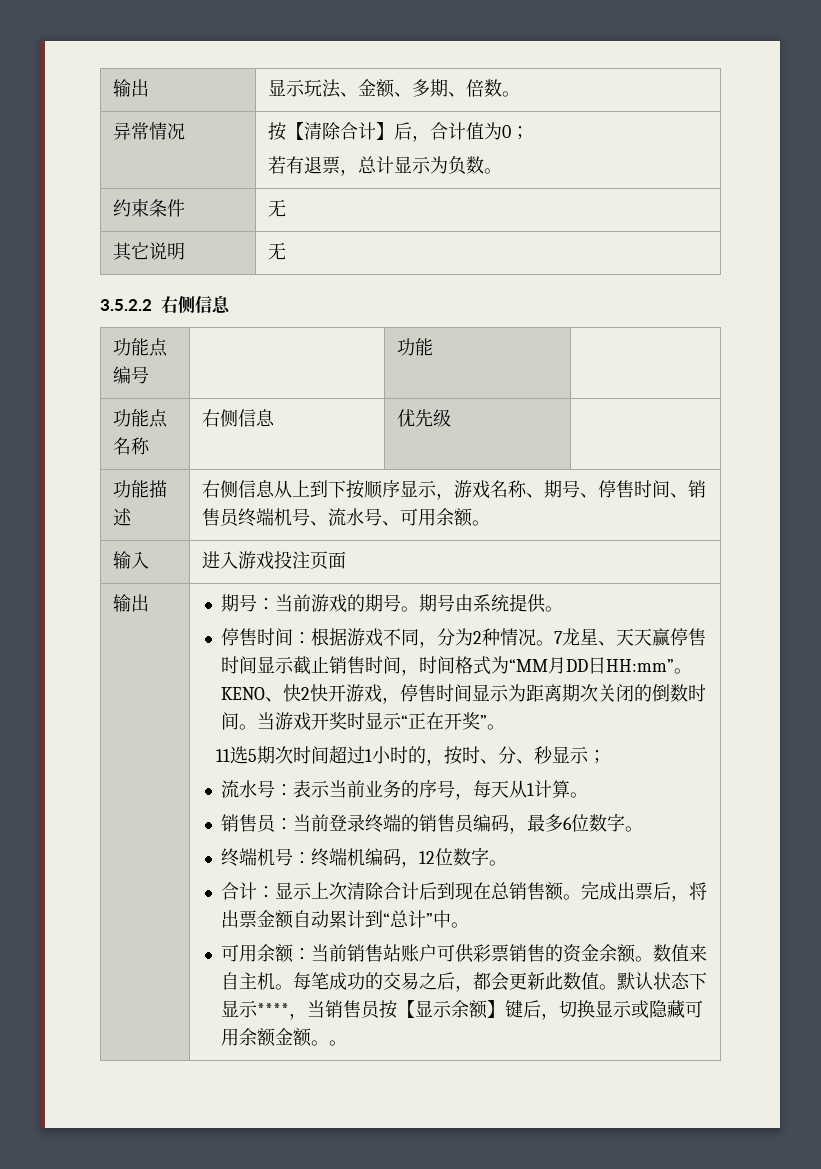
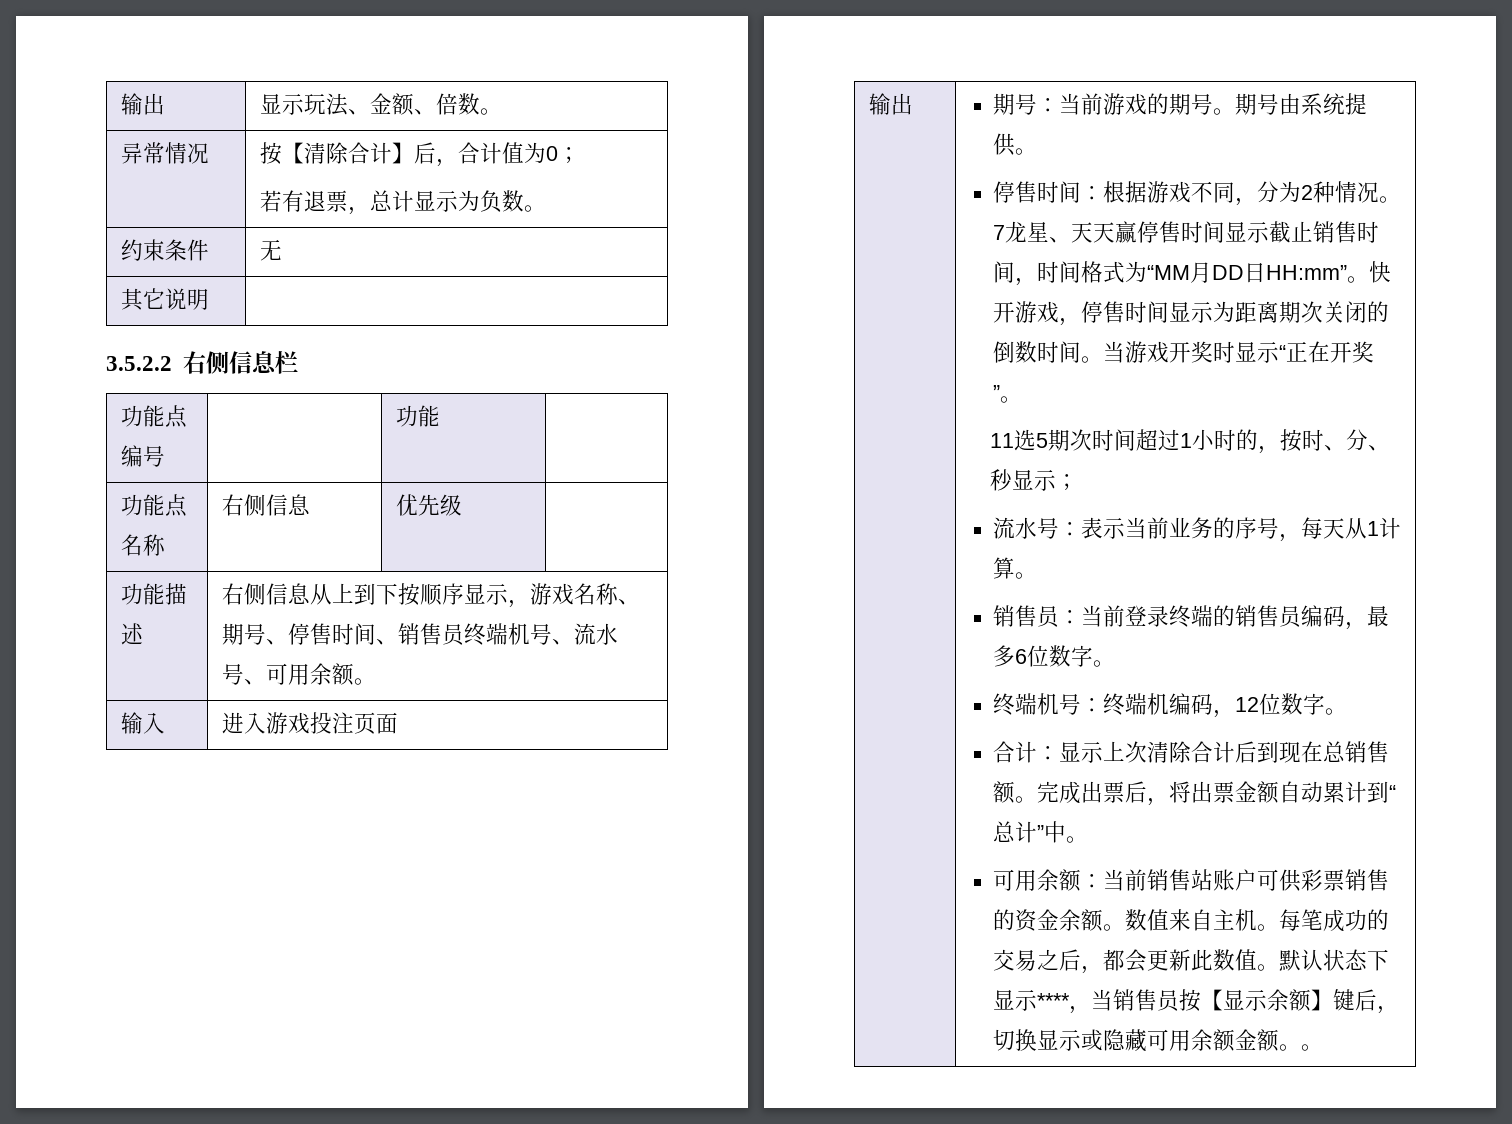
[411,79,466,97] 多期、 -> (436, 112) none
[267,242,286,260] 无 -> (209, 299) none
(231, 304) none -> [274,351,298,374] 栏
[221,684,311,702] KENO、快2 -> (1370, 279) none

